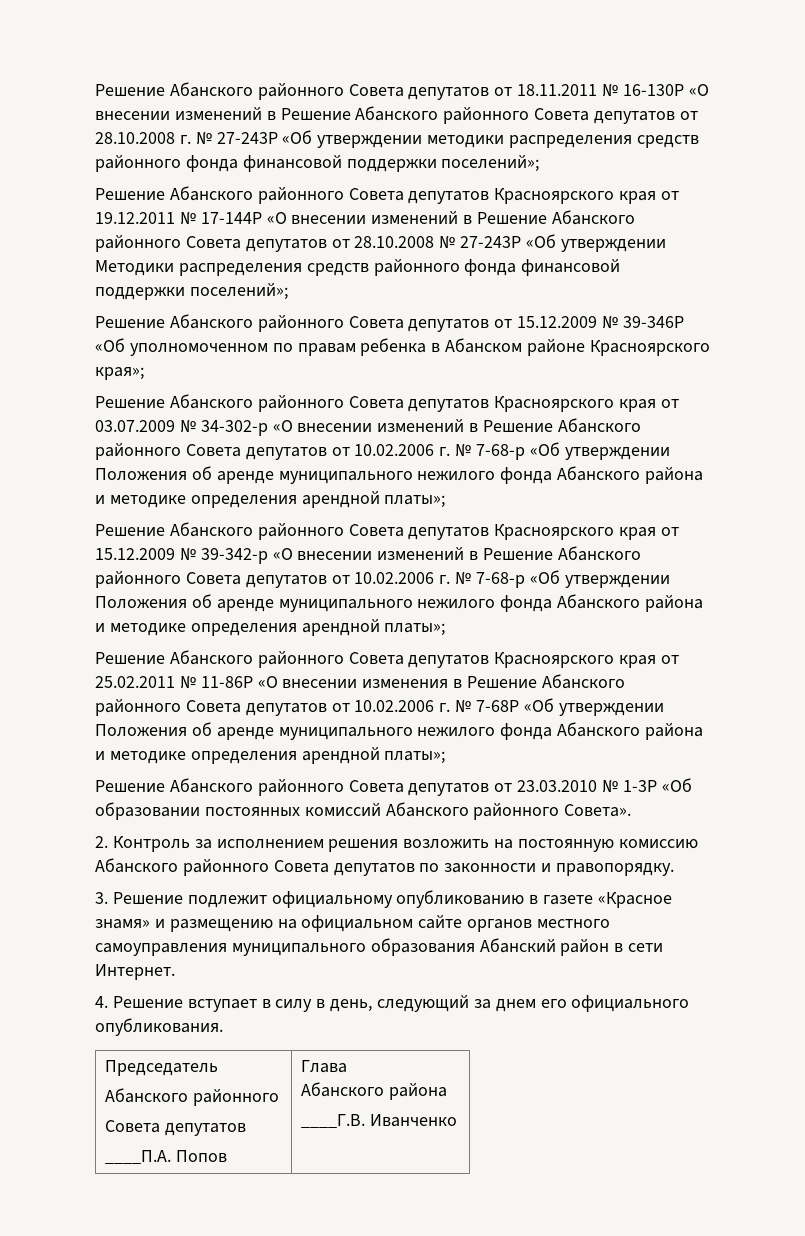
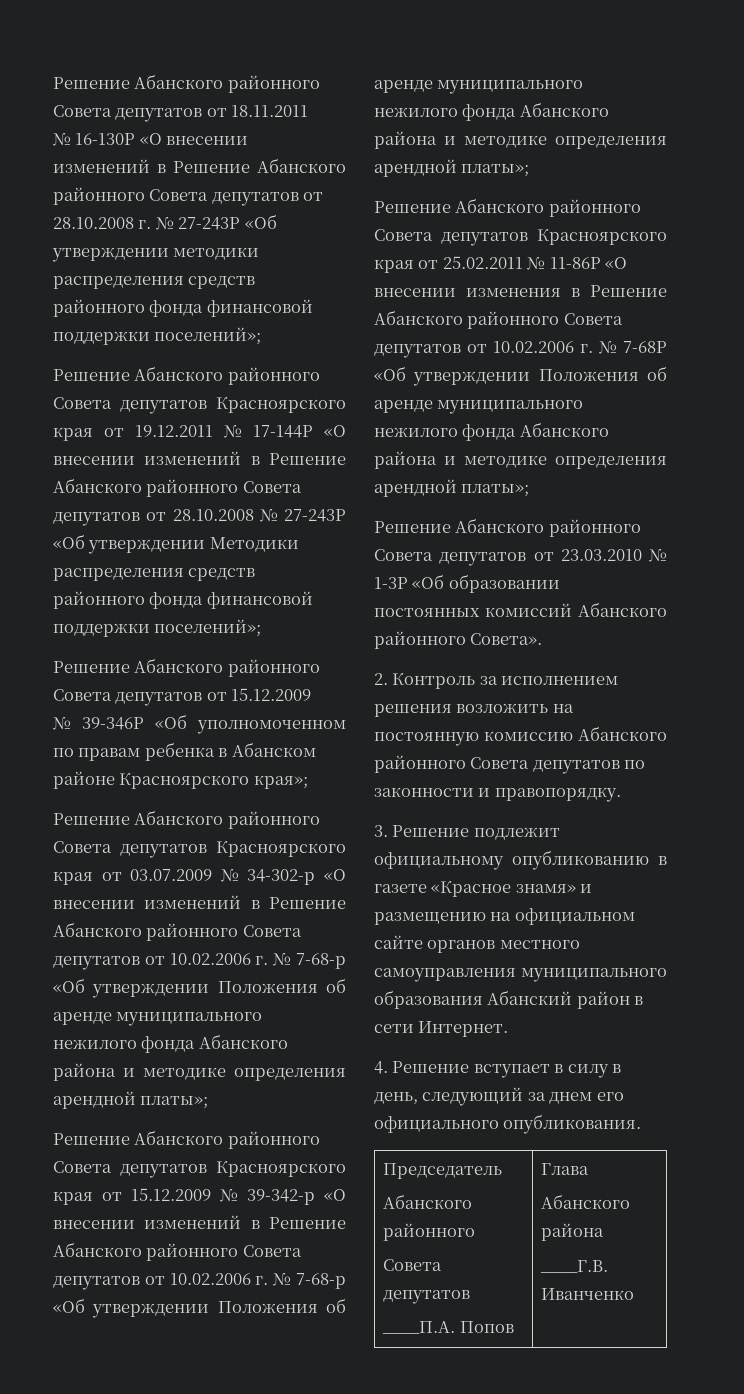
(598, 90) none -> (309, 111) //
(598, 322) none -> (312, 694) //

